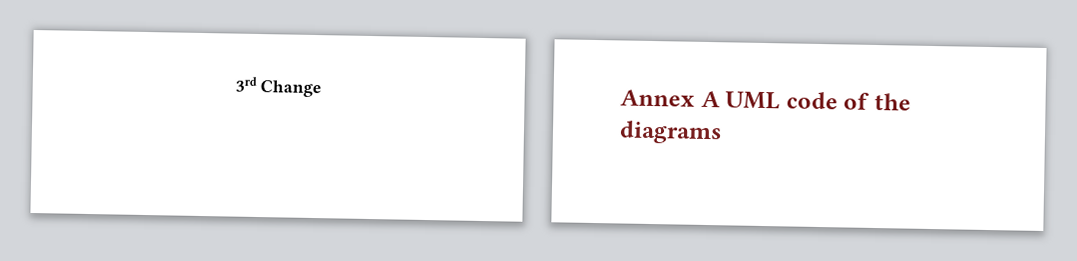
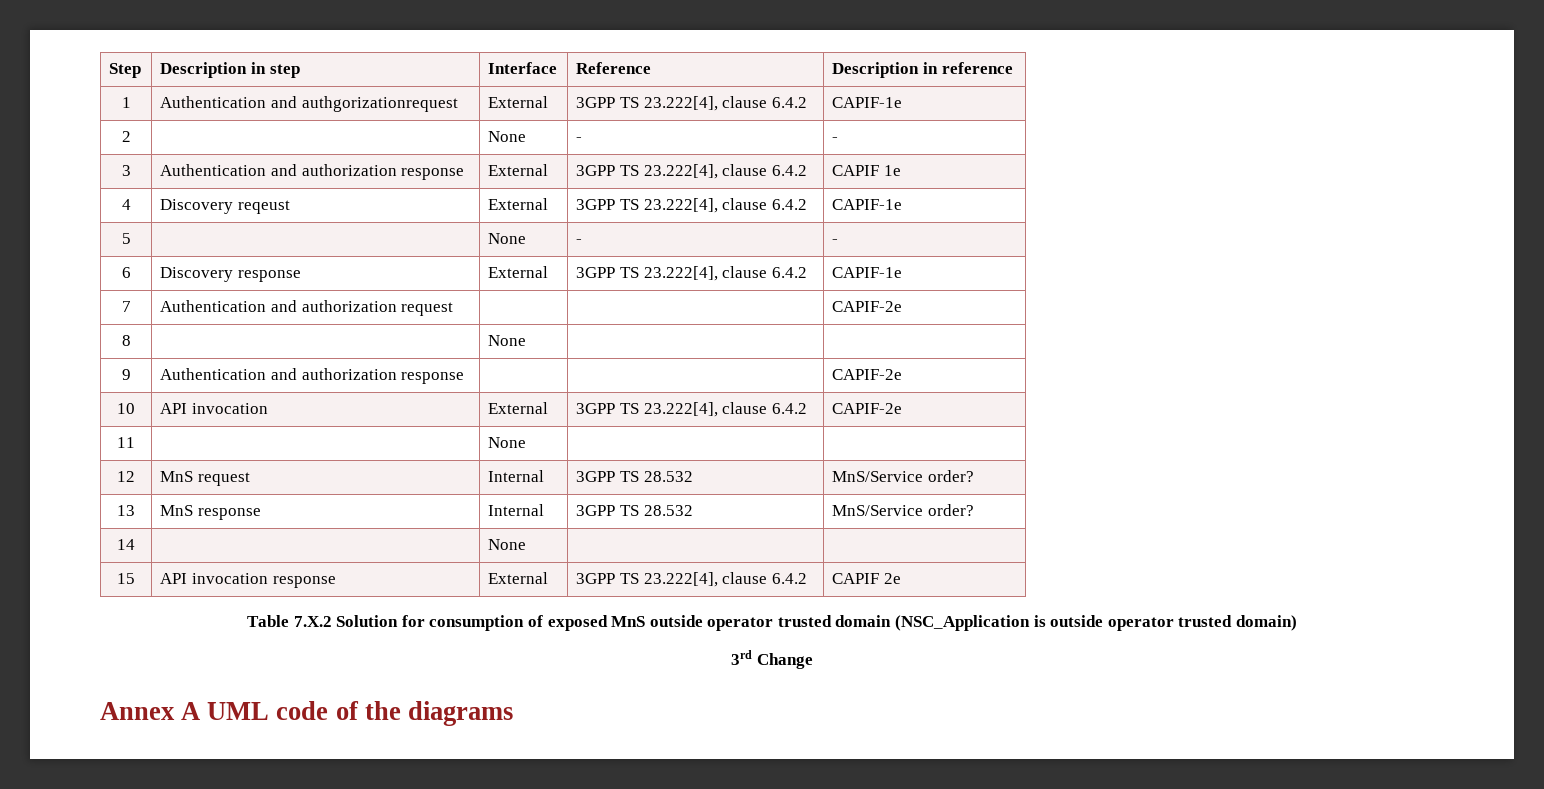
(234, 84) none -> [109,63,142,78] [160,62,300,78] [488,62,558,74] [576,62,652,74] [832,62,1013,78] [121,97,131,108] [160,96,458,112] [488,96,549,108] [576,96,807,111] [832,97,903,108] [121,131,131,142] [488,131,527,142] [576,137,583,142] [832,137,839,142] [121,165,131,176] [160,164,465,180] [488,164,549,176] [576,164,807,179] [832,165,901,176] [121,199,131,210] [160,199,290,214] [488,198,549,210] [576,198,807,213] [832,199,903,210] [121,233,131,244] [488,233,527,244] [576,239,583,244] [832,239,839,244] [121,267,131,278] [160,267,301,282] [488,266,549,278] [576,266,807,281] [832,267,903,278] [121,301,131,312] [160,300,454,316] [832,301,903,312] [121,335,131,346] [488,335,527,346] [121,369,131,380] [160,368,465,384] [832,369,903,380] [117,403,135,414] [160,403,268,414] [488,402,549,414] [576,402,807,417] [832,403,903,414] [117,437,135,448] [488,437,527,448] [117,471,135,482] [160,471,250,486] [488,470,545,482] [576,471,693,482] [832,470,974,482] [117,505,135,516] [160,505,261,520] [488,504,545,516] [576,505,693,516] [832,504,974,516] [117,539,135,550] [488,539,527,550] [117,573,135,584] [160,573,336,588] [488,572,549,584] [576,572,807,587] [832,573,901,584] [246,615,1298,631] Step | Description in step | Interface | Reference | Description in reference // 1 | Authentication and authgorizationrequest | External | 3GPP TS 23.222[4], clause 6.4.2 | CAPIF-1e // 2 | | None | - | - // 3 | Authentication and authorization response | External | 3GPP TS 23.222[4], clause 6.4.2 | CAPIF 1e // 4 | Discovery reqeust | External | 3GPP TS 23.222[4], clause 6.4.2 | CAPIF-1e // 5 | | None | - | - // 6 | Discovery response | External | 3GPP TS 23.222[4], clause 6.4.2 | CAPIF-1e // 7 | Authentication and authorization request | | | CAPIF-2e // 8 | | None | | // 9 | Authentication and authorization response | | | CAPIF-2e // 10 | API invocation | External | 3GPP TS 23.222[4], clause 6.4.2 | CAPIF-2e // 11 | | None | | // 12 | MnS request | Internal | 3GPP TS 28.532 | MnS/Service order? // 13 | MnS response | Internal | 3GPP TS 28.532 | MnS/Service order? // 14 | | None | | // 15 | API invocation response | External | 3GPP TS 23.222[4], clause 6.4.2 | CAPIF 2e // Table 7.X.2 Solution for consumption of exposed MnS outside operator trusted domain (NSC_Application is outside operator trusted domain) //

